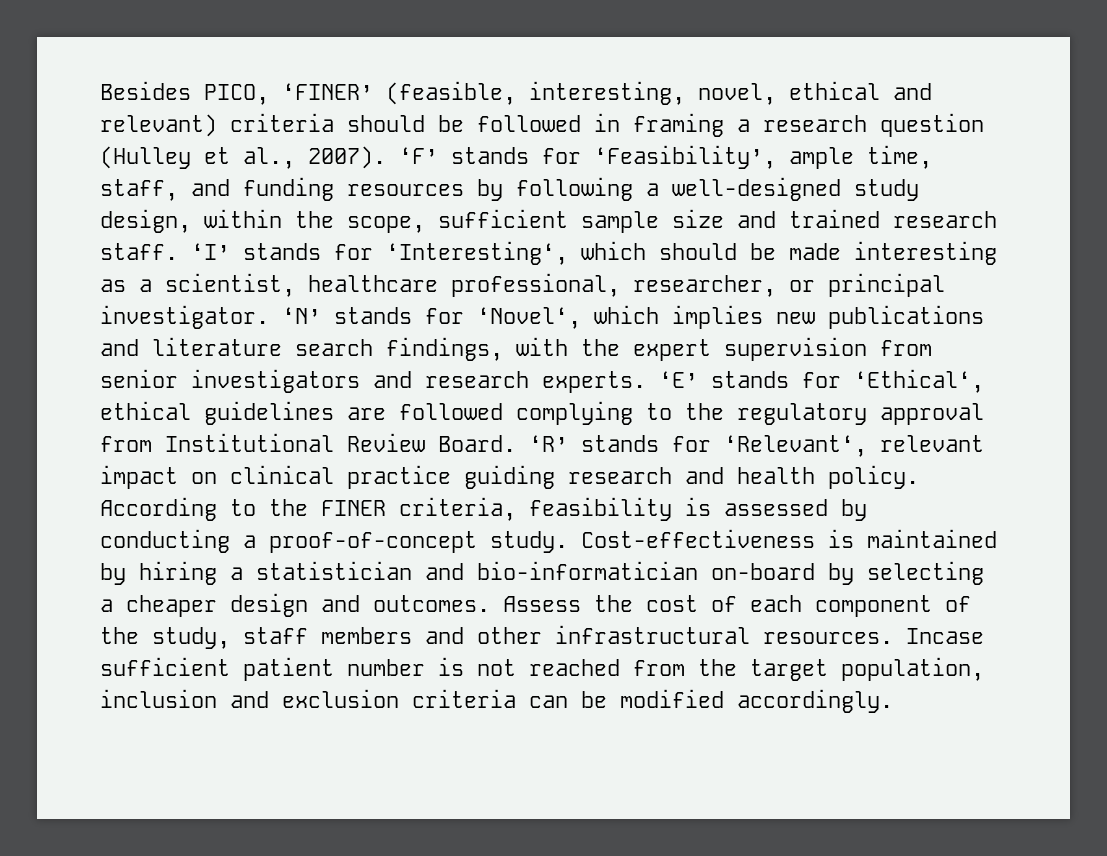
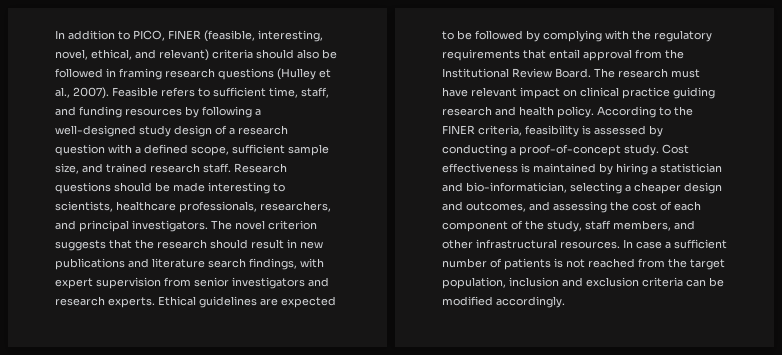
[100,81,373,105] Besides PICO, ‘FINER’ -> [55,30,201,41] In addition to PICO, FINER
[789,81,880,100] ethical -> [91,49,132,60] ethical,
(425, 123) none -> [297,49,319,59] also
[737,113,984,137] a research question -> [165,68,274,80] research questions
[399,145,854,169] ‘F’ stands for ‘Feasibility’, ample -> [112,87,266,97] Feasible refers to sufficient
[100,209,334,233] design, within the -> [174,125,288,137] [55,144,188,156] design of a research question with a defined
[672,209,724,228] size -> [55,163,79,174] size,
[191,241,997,265] [100,273,945,297] [100,305,763,329] ‘I’ stands for ‘Interesting‘, which should be made interesting as a scientist, healthcare professional, researcher, or principal investigator. ‘N’ stands for ‘Novel‘, which implies -> [234,163,287,173] [55,182,285,194] [55,201,331,213] [55,220,317,232] [55,239,297,251] Research questions should be made interesting to scientists, healthcare professionals, researchers, and principal investigators. The novel criterion suggests that the research should result in
[581,339,620,356] the -> (324, 263) none
[659,369,984,393] [100,401,867,425] ‘E’ stands for ‘Ethical‘, ethical guidelines are followed complying to the regulatory -> [158,296,336,308] [442,30,712,42] [442,49,580,61] Ethical guidelines are expected to be followed by complying with the regulatory requirements that entail
(152, 444) none -> [665,49,684,59] the
[529,435,867,457] ‘R’ stands for ‘Relevant‘, -> [594,68,700,78] [442,87,468,97] The research must have
[581,529,815,548] Cost-effectiveness -> [662,144,689,154] [442,163,518,173] Cost effectiveness
[477,561,854,585] bio-informatician on-board by -> [466,182,567,193] bio-informatician,
[373,595,581,612] outcomes. Assess -> [466,201,607,213] outcomes, and assessing
[321,627,412,644] members -> [613,220,671,231] members,
[906,628,984,644] [100,657,425,681] Incase sufficient patient number -> [623,239,727,249] [442,258,551,270] In case a sufficient number of patients

